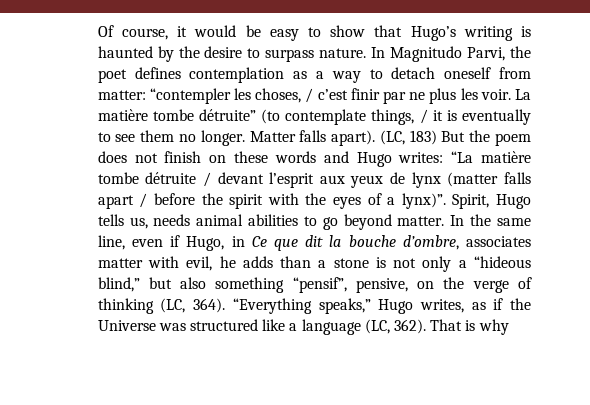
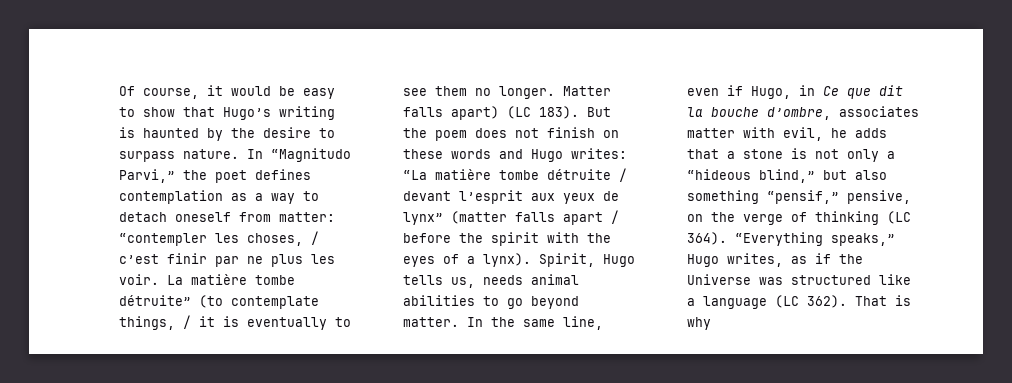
[390,46,506,62] Magnitudo Parvi, -> [270,148,351,162] [118,169,175,183] “Magnitudo Parvi,”
[331,130,437,146] apart). (LC, 183) -> [450,106,579,120] apart) (LC 183).
[411,172,441,188] lynx -> [402,212,443,225] lynx”
[401,193,446,209] lynx)”. -> [482,253,531,267] lynx).
[280,256,312,268] than -> [686,149,719,159] that
[292,277,347,293] “pensif”, -> [766,190,839,204] “pensif,”
[160,298,186,313] (LC, -> [886,211,911,224] (LC
[364,319,390,334] (LC, -> [774,295,799,308] (LC

